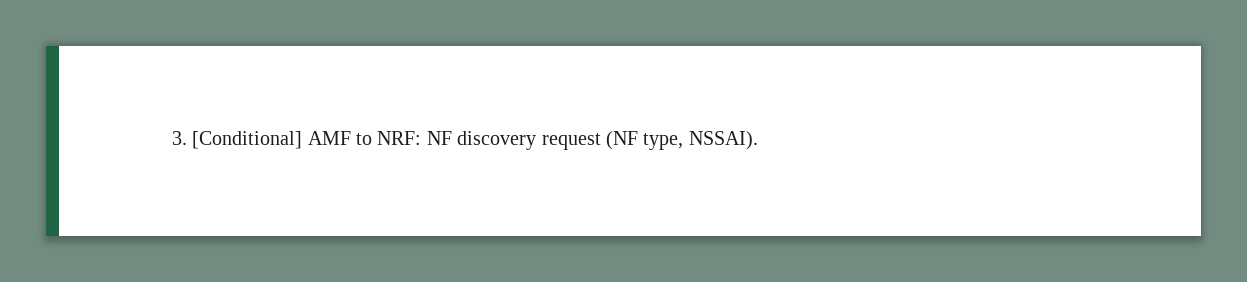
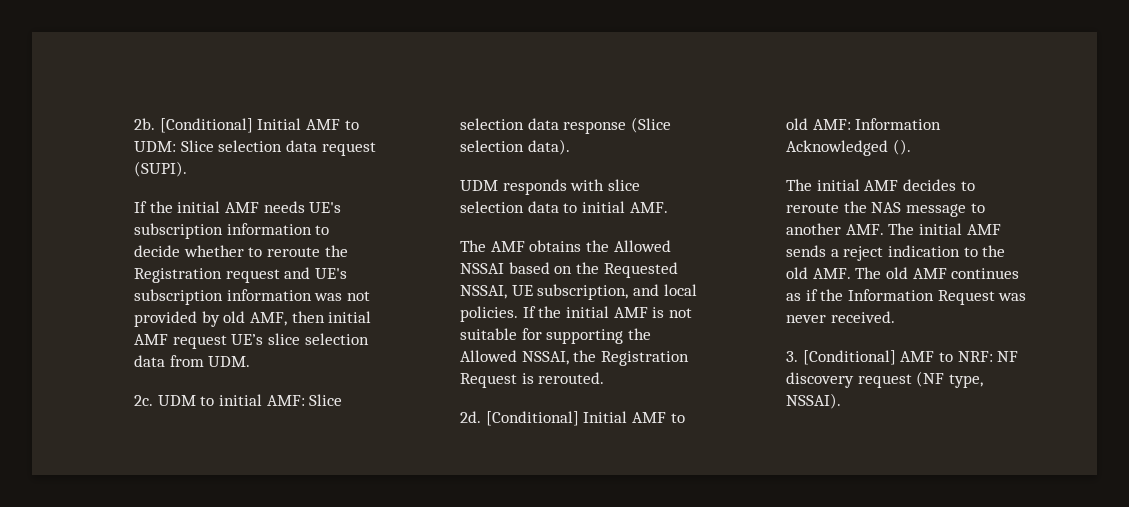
(171, 138) none -> [134,118,359,133] [134,140,376,156] [134,161,188,177] [134,201,342,213] [134,223,330,239] [134,245,348,257] [134,267,347,283] [134,289,370,305] [134,311,372,327] [134,333,369,349] [134,355,251,367] [134,394,343,406] [460,117,671,134] [460,139,570,155] [460,179,640,195] [460,201,668,213] [460,240,671,252] [460,262,678,278] [460,284,697,300] [460,306,692,322] [460,328,651,344] [460,350,689,366] [460,372,605,388] [460,411,685,426] [786,118,942,130] [786,139,911,156] [786,179,975,191] [786,201,985,217] [786,223,1001,235] [786,245,1006,261] [786,267,1020,279] [786,289,1027,305] [786,311,895,323] 2b. [Conditional] Initial AMF to UDM: Slice selection data request (SUPI). // If the initial AMF needs UE's subscription information to decide whether to reroute the Registration request and UE's subscription information was not provided by old AMF, then initial AMF request UE’s slice selection data from UDM. // 2c. UDM to initial AMF: Slice selection data response (Slice selection data). // UDM responds with slice selection data to initial AMF. // The AMF obtains the Allowed NSSAI based on the Requested NSSAI, UE subscription, and local policies. If the initial AMF is not suitable for supporting the Allowed NSSAI, the Registration Request is rerouted. // 2d. [Conditional] Initial AMF to old AMF: Information Acknowledged (). // The initial AMF decides to reroute the NAS message to another AMF. The initial AMF sends a reject indication to the old AMF. The old AMF continues as if the Information Request was never received. //

